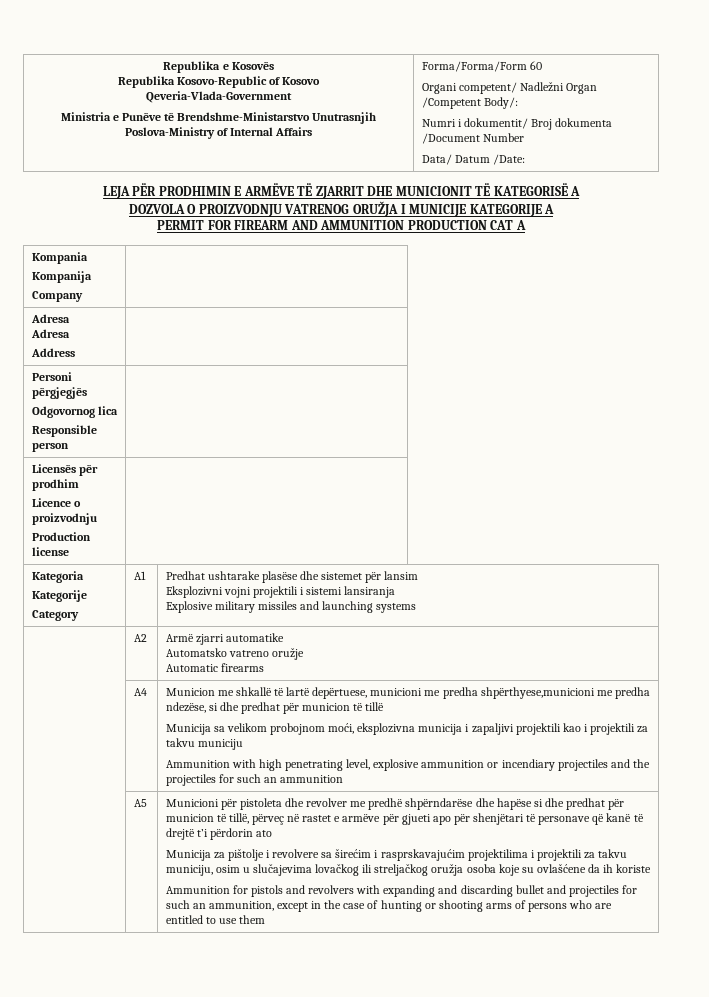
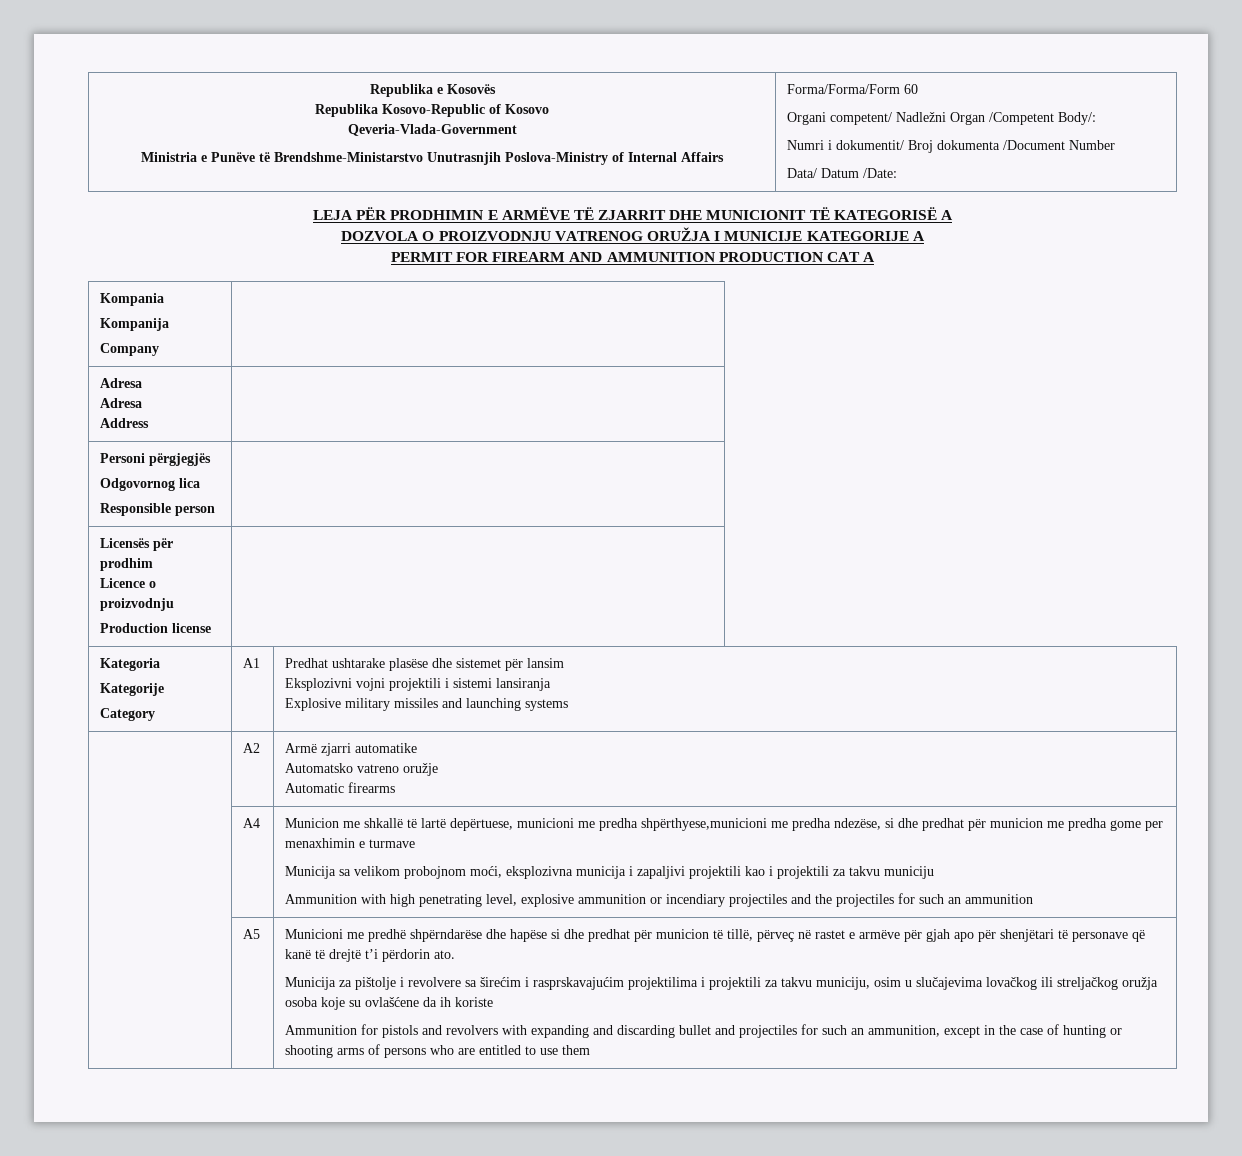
[353,702,385,711] të tillë -> [1047,818,1164,831] [285,838,416,848] me predha gome per menaxhimin e turmave
[220,798,348,810] për pistoleta dhe revolver -> (344, 934) none
[401,814,431,825] gjueti -> [926,929,951,942] gjah
[256,830,273,837] ato -> [434,950,456,959] ato.

